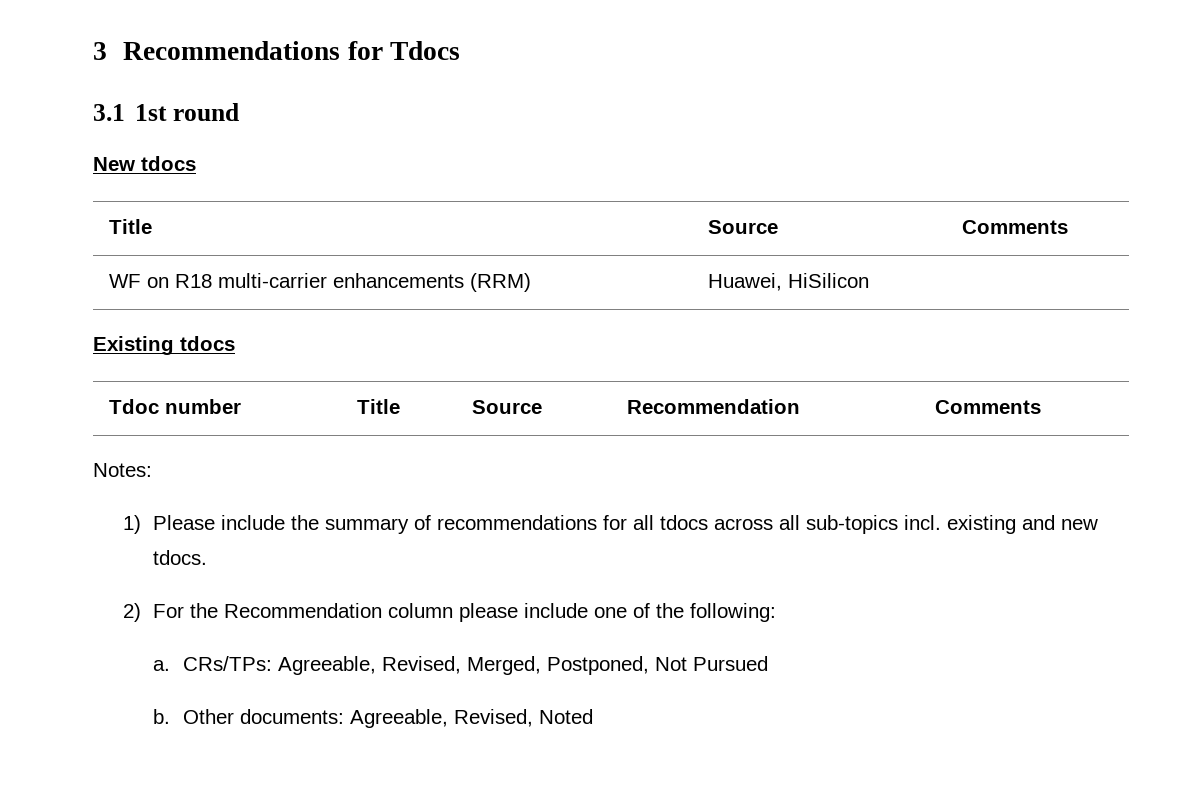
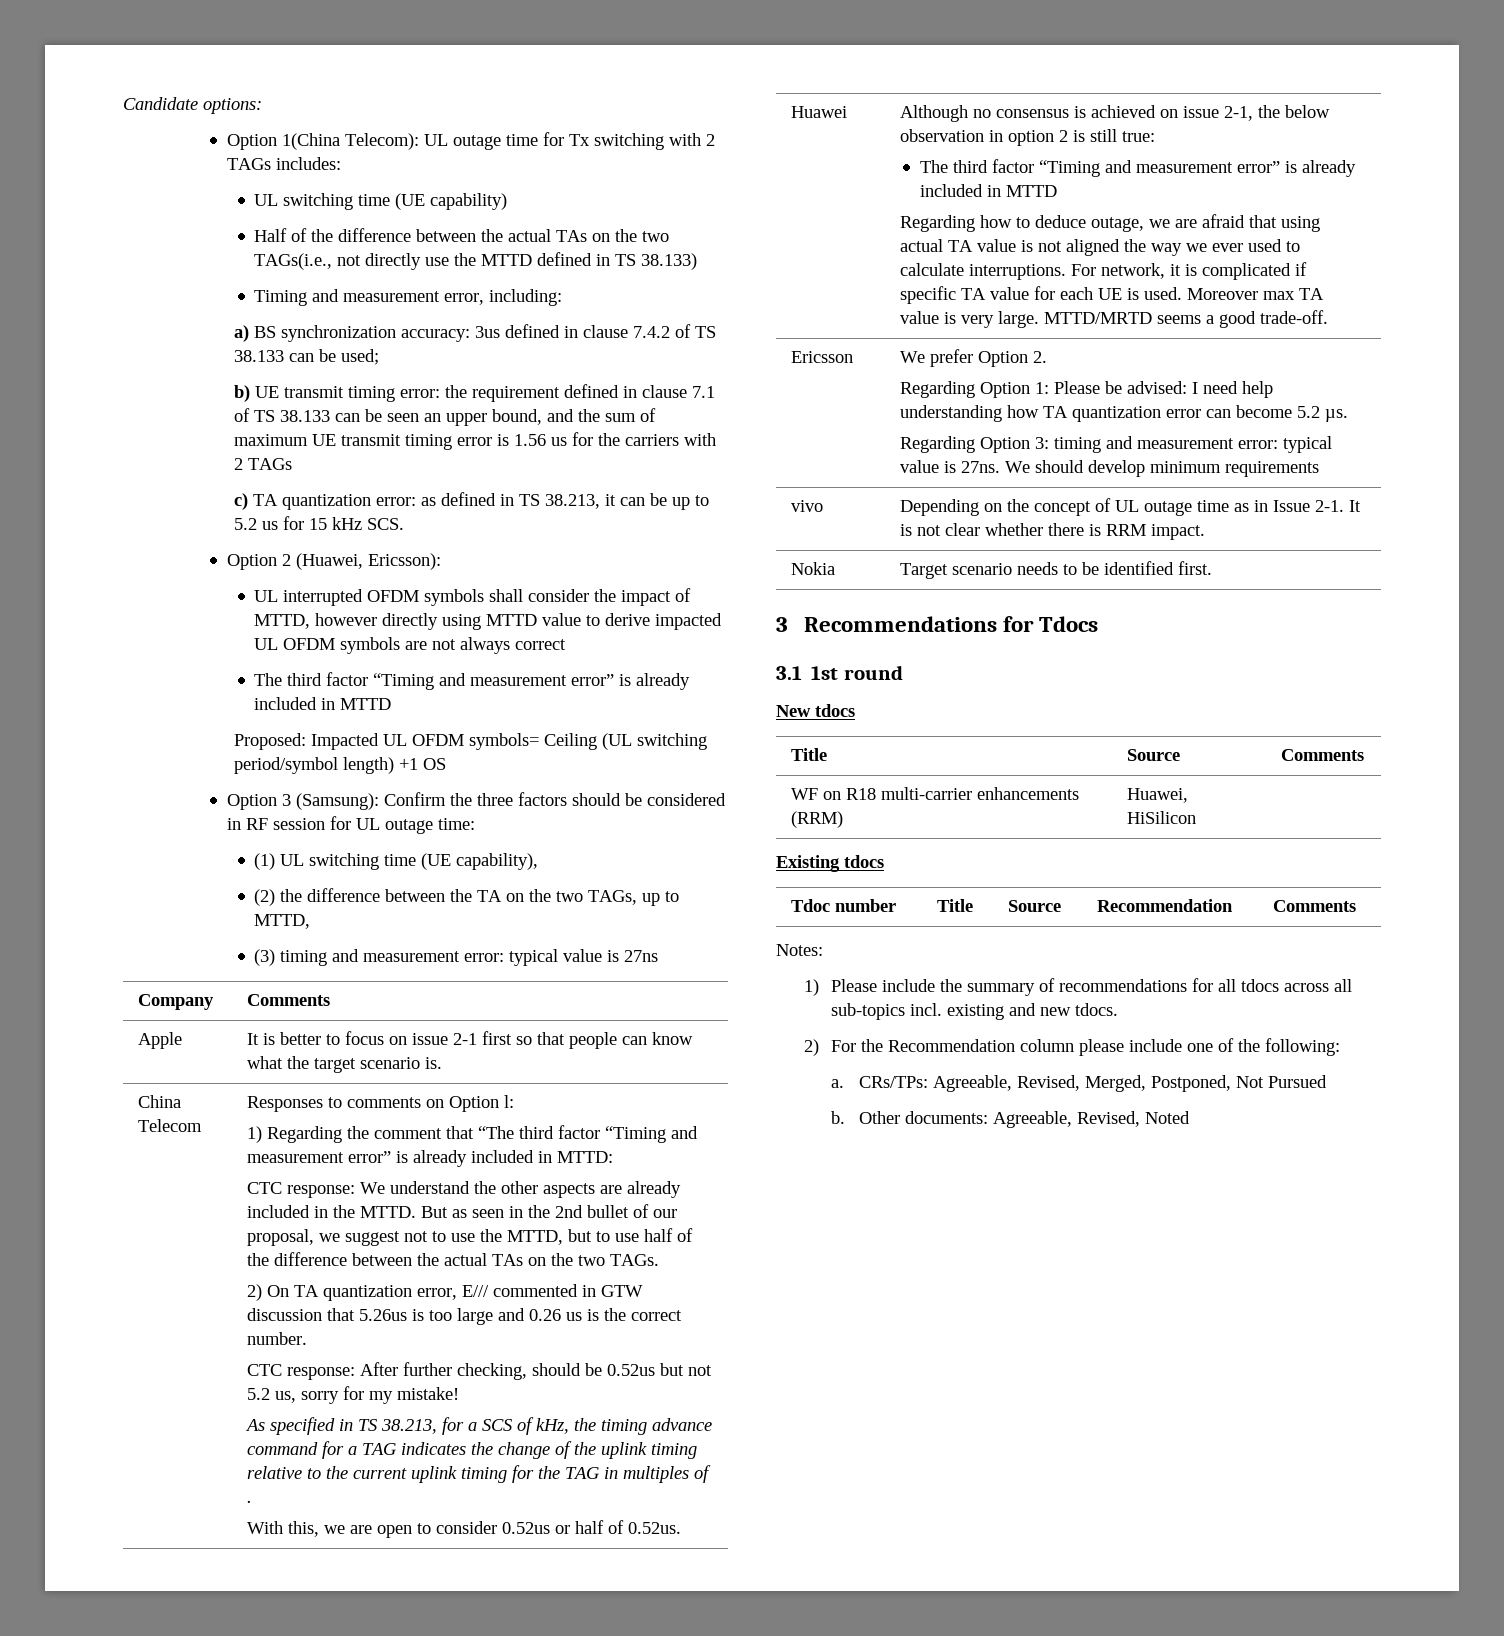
(93, 51) none -> [123,97,262,114] [226,132,715,150] [226,157,341,170] [254,193,508,210] [254,228,670,242] [254,252,698,270] [254,289,563,306] [233,324,716,342] [233,349,379,365] [233,384,715,402] [233,408,656,426] [233,432,716,450] [233,458,292,470] [233,492,709,510] [233,516,404,530] [226,553,441,570] [254,588,692,606] [254,613,723,630] [254,637,567,654] [254,672,691,690] [254,697,392,710] [233,733,707,750] [233,757,446,774] [226,792,726,810] [226,816,475,834] [254,853,539,870] [254,888,680,906] [254,914,311,929] [254,949,659,966] [137,994,214,1010] [246,994,330,1006] [137,1032,182,1049] [246,1031,693,1049] [246,1056,442,1073] [137,1095,181,1108] [137,1119,202,1132] [246,1095,514,1112] [246,1125,698,1143] [246,1150,613,1167] [246,1181,681,1198] [246,1204,677,1218] [246,1228,693,1246] [246,1252,659,1266] [246,1284,643,1301] [246,1308,682,1325] [246,1332,307,1345] [246,1362,712,1380] [246,1386,459,1404] [244,1417,712,1435] [246,1441,697,1459] [246,1465,711,1483] [246,1500,252,1503] [246,1520,681,1538] [790,106,847,118] [899,105,1330,122] [899,129,1155,146] [919,159,1356,177] [919,184,1057,197] [899,214,1320,232] [899,239,1300,256] [899,262,1307,280] [899,286,1324,304] [899,310,1328,328] [790,351,853,363] [899,349,1047,367] [899,381,1273,398] [899,405,1348,422] [899,436,1332,453] [899,460,1319,477] [790,500,823,512] [899,498,1361,516] [899,523,1205,540] [790,562,835,575] [899,561,1212,579] Candidate options: // Option 1(China Telecom): UL outage time for Tx switching with 2 TAGs includes: // UL switching time (UE capability) // Half of the difference between the actual TAs on the two TAGs(i.e., not directly use the MTTD defined in TS 38.133) // Timing and measurement error, including: // a) BS synchronization accuracy: 3us defined in clause 7.4.2 of TS 38.133 can be used; // b) UE transmit timing error: the requirement defined in clause 7.1 of TS 38.133 can be seen an upper bound, and the sum of maximum UE transmit timing error is 1.56 us for the carriers with 2 TAGs // c) TA quantization error: as defined in TS 38.213, it can be up to 5.2 us for 15 kHz SCS. // Option 2 (Huawei, Ericsson): // UL interrupted OFDM symbols shall consider the impact of MTTD, however directly using MTTD value to derive impacted UL OFDM symbols are not always correct // The third factor “Timing and measurement error” is already included in MTTD // Proposed: Impacted UL OFDM symbols= Ceiling (UL switching period/symbol length) +1 OS // Option 3 (Samsung): Confirm the three factors should be considered in RF session for UL outage time: // (1) UL switching time (UE capability), // (2) the difference between the TA on the two TAGs, up to MTTD, // (3) timing and measurement error: typical value is 27ns // Company | Comments // Apple | It is better to focus on issue 2-1 first so that people can know what the target scenario is. // China Telecom | Responses to comments on Option l: // 1) Regarding the comment that “The third factor “Timing and measurement error” is already included in MTTD: // CTC response: We understand the other aspects are already included in the MTTD. But as seen in the 2nd bullet of our proposal, we suggest not to use the MTTD, but to use half of the difference between the actual TAs on the two TAGs. // 2) On TA quantization error, E/// commented in GTW discussion that 5.26us is too large and 0.26 us is the correct number. // CTC response: After further checking, should be 0.52us but not 5.2 us, sorry for my mistake! // As specified in TS 38.213, for a SCS of kHz, the timing advance command for a TAG indicates the change of the uplink timing relative to the current uplink timing for the TAG in multiples of . // With this, we are open to consider 0.52us or half of 0.52us. // Huawei | Although no consensus is achieved on issue 2-1, the below observation in option 2 is still true: // The third factor “Timing and measurement error” is already included in MTTD // Regarding how to deduce outage, we are afraid that using actual TA value is not aligned the way we ever used to calculate interruptions. For network, it is complicated if specific TA value for each UE is used. Moreover max TA value is very large. MTTD/MRTD seems a good trade-off. // Ericsson | We prefer Option 2. // Regarding Option 1: Please be advised: I need help understanding how TA quantization error can become 5.2 µs. // Regarding Option 3: timing and measurement error: typical value is 27ns. We should develop minimum requirements // vivo | Depending on the concept of UL outage time as in Issue 2-1. It is not clear whether there is RRM impact. // Nokia | Target scenario needs to be identified first. //

